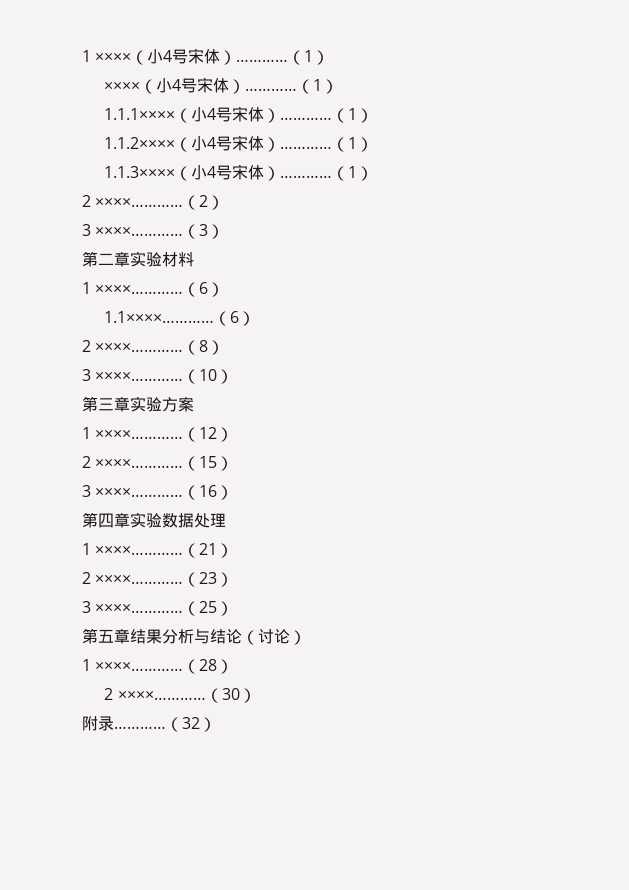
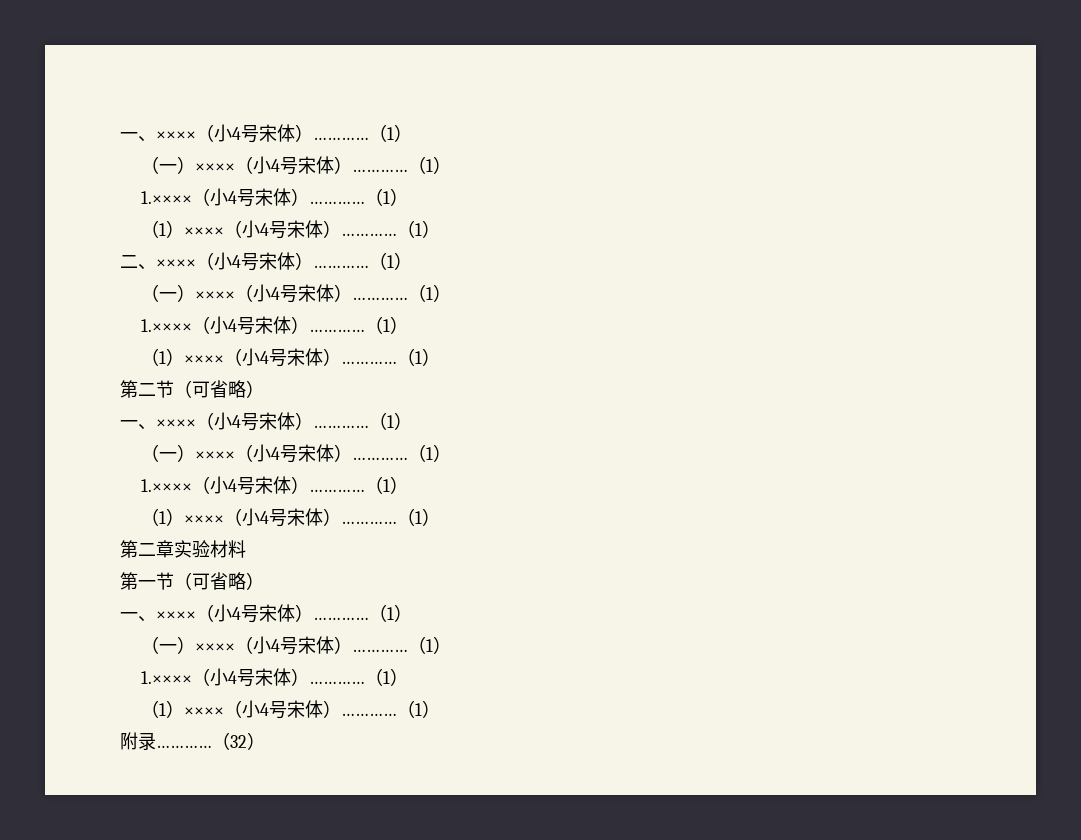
[82,48,330,65] [104,77,339,94] [104,106,374,123] [104,135,374,152] [104,164,374,181] [82,195,225,210] [82,224,225,239] [82,251,194,267] [82,282,225,297] [104,311,256,326] [82,340,225,355] [82,369,234,384] [82,396,194,412] [82,427,234,442] [82,456,234,471] [82,485,234,500] [82,512,226,528] [82,543,234,558] [82,572,234,587] [82,601,234,616] [82,628,306,645] [82,659,234,674] [104,688,240,703] 1 ××××（小4号宋体）…………（1） // ××××（小4号宋体）…………（1） // 1.1.1××××（小4号宋体）…………（1） // 1.1.2××××（小4号宋体）…………（1） // 1.1.3××××（小4号宋体）…………（1） // 2 ××××…………（2） // 3 ××××…………（3） // 第二章实验材料 // 1 ××××…………（6） // 1.1××××…………（6） // 2 ××××…………（8） // 3 ××××…………（10） // 第三章实验方案 // 1 ××××…………（12） // 2 ××××…………（15） // 3 ××××…………（16） // 第四章实验数据处理 // 1 ××××…………（21） // 2 ××××…………（23） // 3 ××××…………（25） // 第五章结果分析与结论（讨论） // 1 ××××…………（28） // 2 ××××…………（30 -> [120,124,412,143] [140,156,451,175] [140,188,408,207] [140,220,440,239] [120,252,412,271] [140,284,451,303] [140,316,408,335] [140,348,440,367] [120,380,264,398] [120,412,412,431] [140,444,451,463] [140,476,408,495] [140,508,440,527] [120,540,246,558] [120,572,264,590] [120,604,412,623] [140,636,451,655] [140,668,408,687] [140,700,422,719] 一、××××（小4号宋体）…………（1） // （一）××××（小4号宋体）…………（1） // 1.××××（小4号宋体）…………（1） // （1）××××（小4号宋体）…………（1） // 二、××××（小4号宋体）…………（1） // （一）××××（小4号宋体）…………（1） // 1.××××（小4号宋体）…………（1） // （1）××××（小4号宋体）…………（1） // 第二节（可省略） // 一、××××（小4号宋体）…………（1） // （一）××××（小4号宋体）…………（1） // 1.××××（小4号宋体）…………（1） // （1）××××（小4号宋体）…………（1） // 第二章实验材料 // 第一节（可省略） // 一、××××（小4号宋体）…………（1） // （一）××××（小4号宋体）…………（1） // 1.××××（小4号宋体）…………（1） // （1）××××（小4号宋体）…………（1

